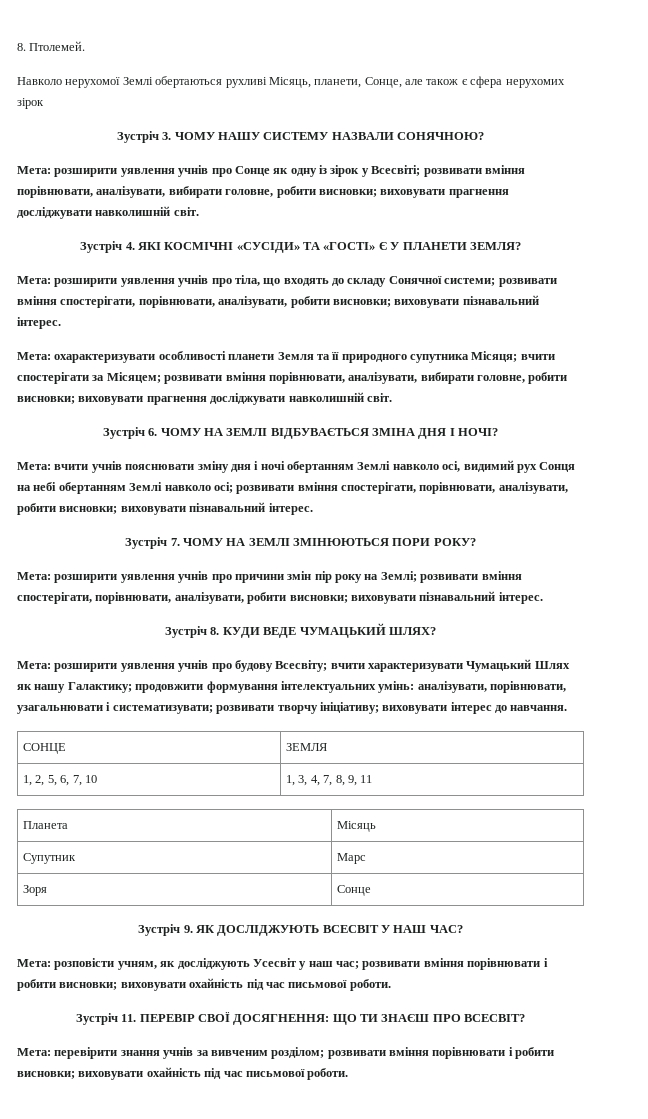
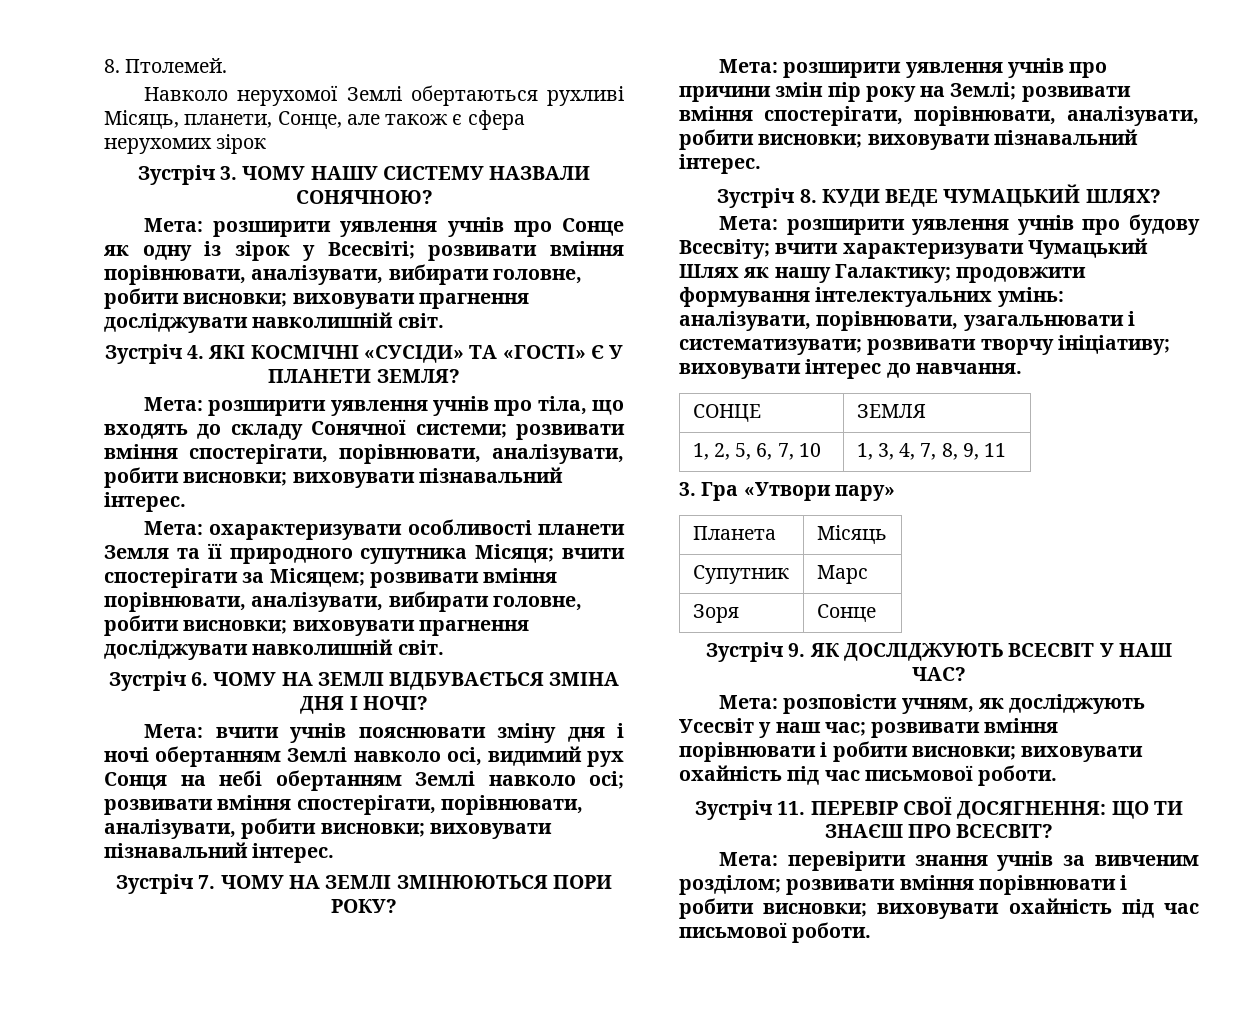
(373, 779) none -> [679,482,895,501] // 3. Гра «Утвори пару»

